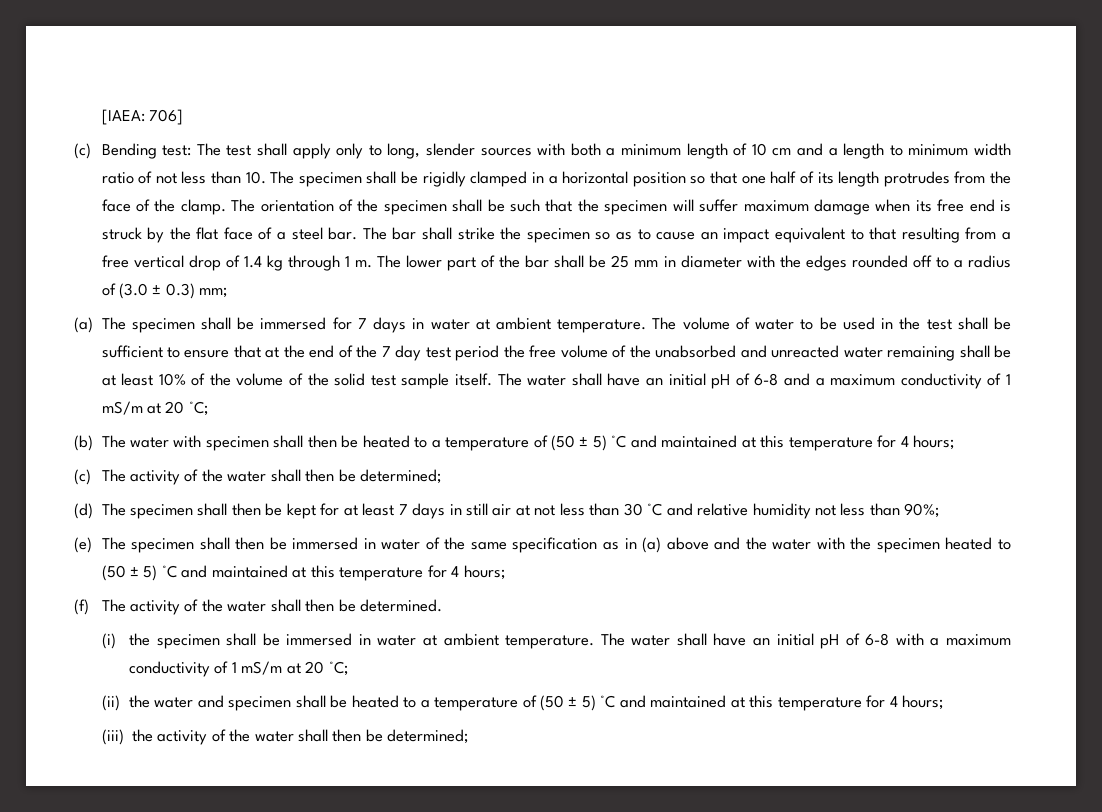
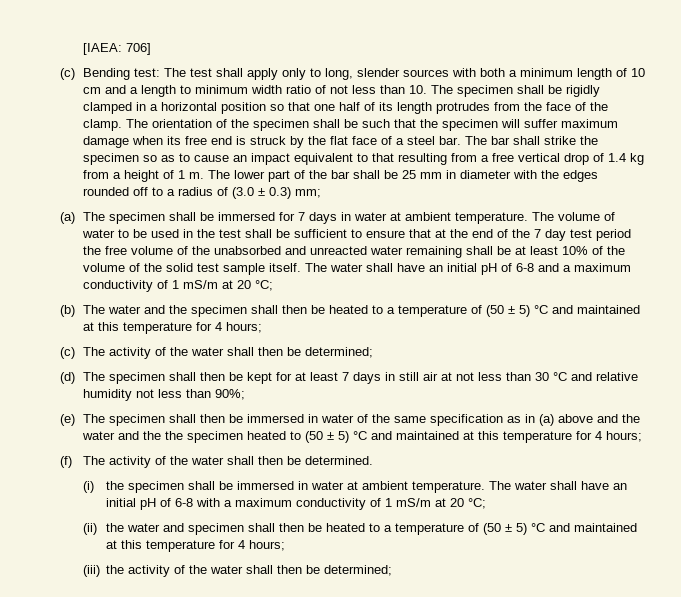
[287,255,340,271] through -> [82,170,174,182] from a height of
[173,435,202,448] with -> [143,305,187,314] and the
[816,537,845,550] with -> [117,431,161,440] and the
(326, 701) none -> [278,523,304,532] then

